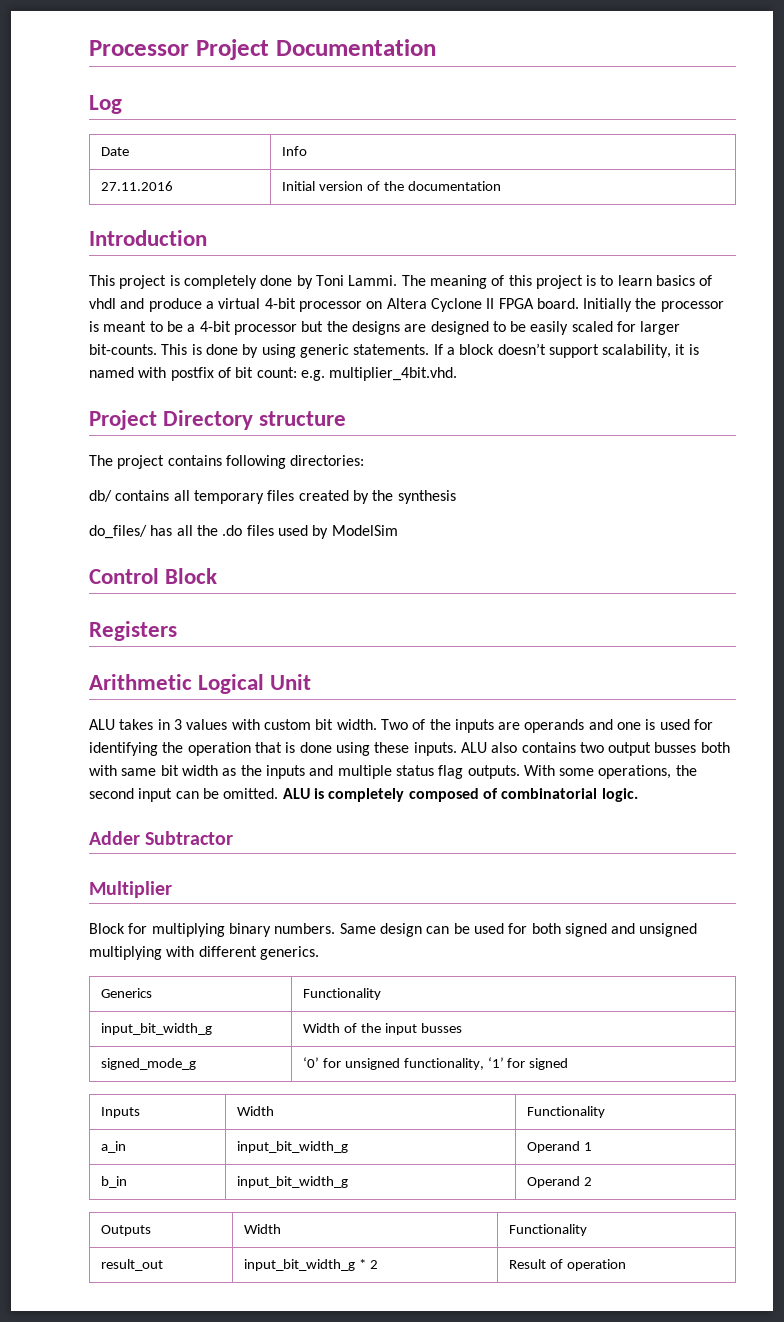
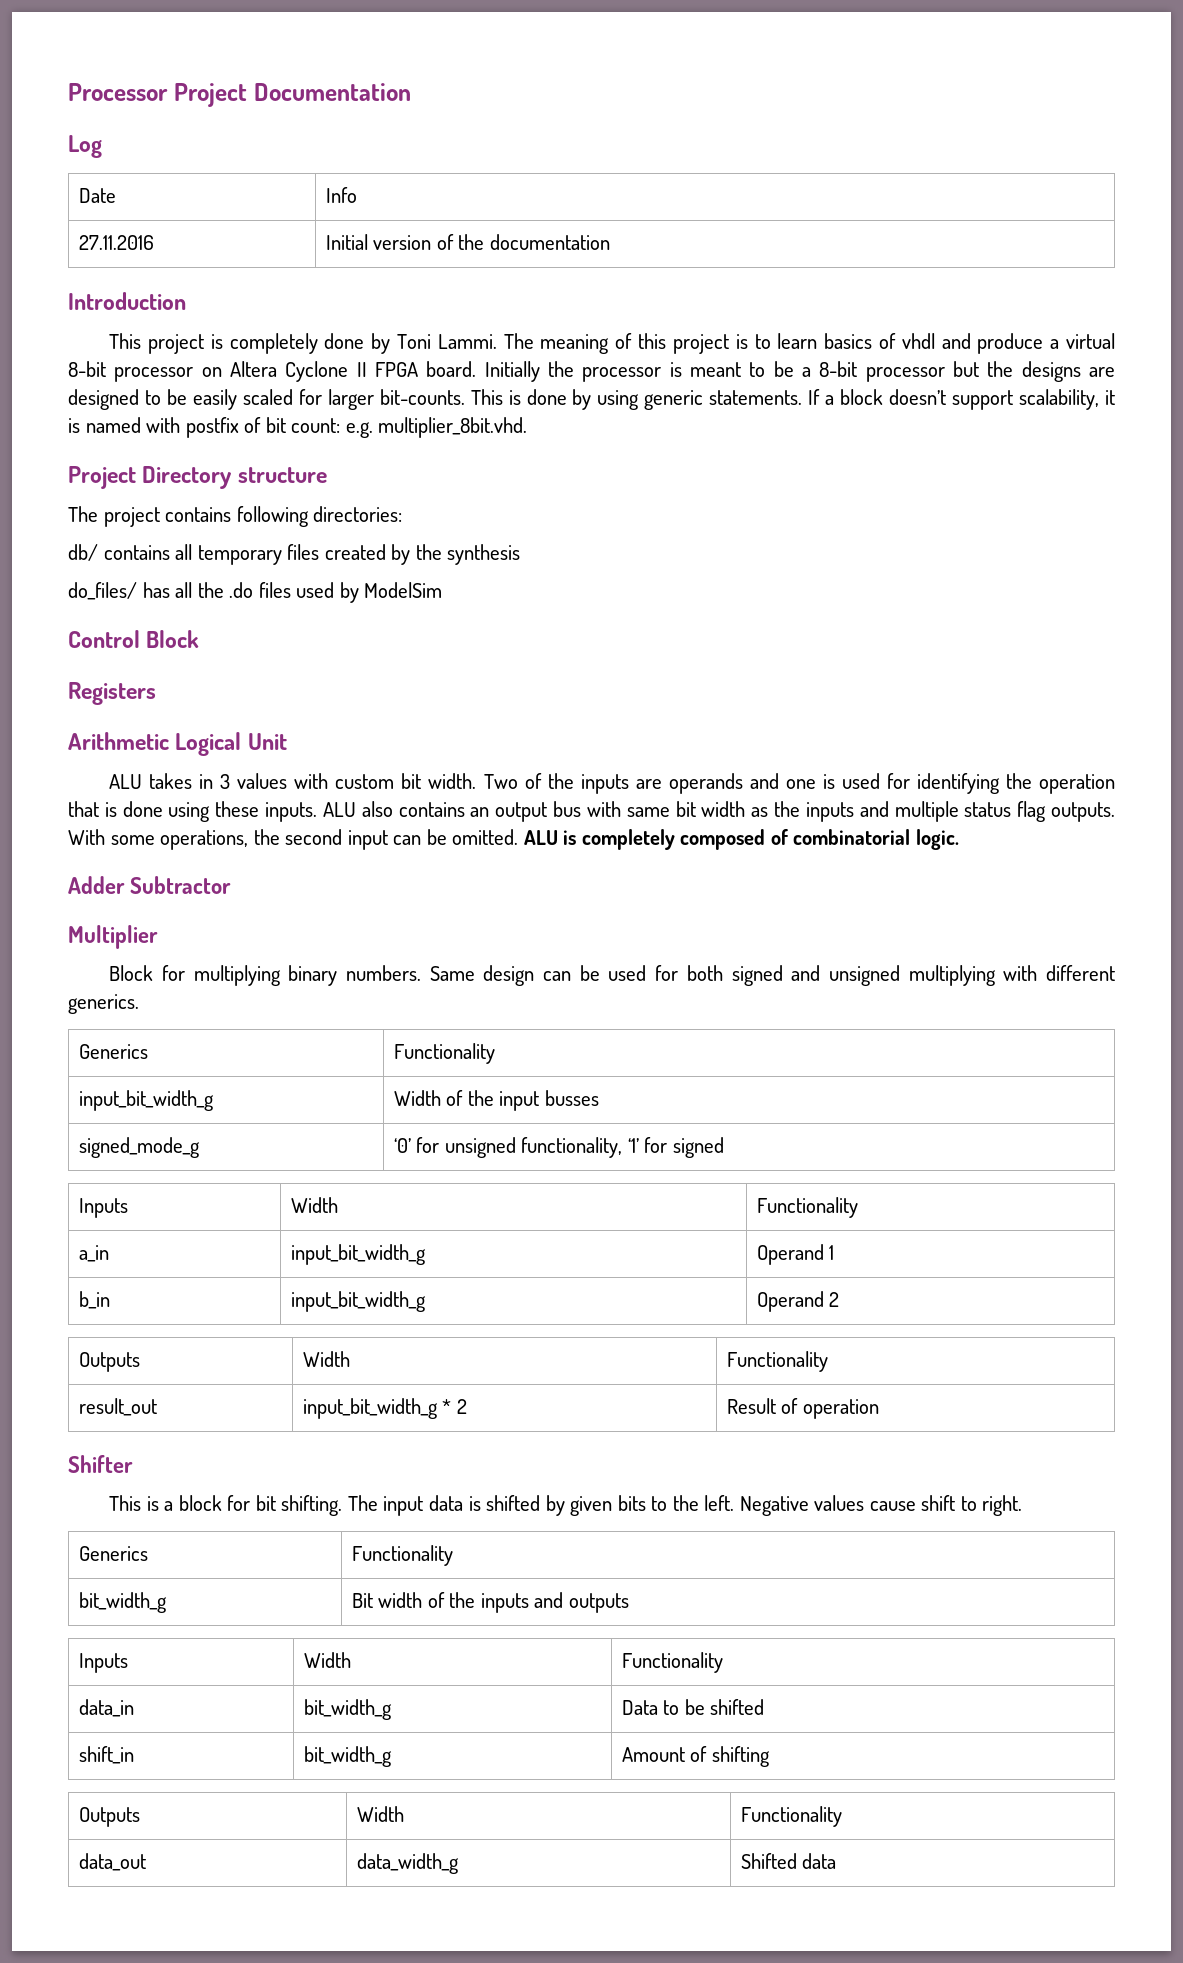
[264,298,296,309] 4-bit -> [68,361,106,377] 8-bit
[199,321,231,332] 4-bit -> [819,361,858,377] 8-bit
[329,367,458,381] multiplier_4bit.vhd. -> [378,417,528,438] multiplier_8bit.vhd.
[579,742,730,756] two output busses both -> [470,801,582,822] an output bus
(626, 1265) none -> [68,1455,133,1473] [109,1495,1023,1516] [78,1546,148,1561] [351,1545,453,1566] [78,1592,167,1613] [351,1592,629,1613] [78,1653,128,1673] [303,1652,351,1668] [621,1652,723,1673] [78,1699,134,1717] [303,1699,392,1720] [621,1699,765,1715] [78,1746,134,1764] [303,1746,392,1767] [621,1746,770,1767] [78,1807,140,1827] [356,1806,404,1822] [740,1806,842,1827] [78,1853,146,1871] [356,1853,459,1874] [740,1853,837,1869] // Shifter // This is a block for bit shifting. The input data is shifted by given bits to the left. Negative values cause shift to right. // Generics | Functionality // bit_width_g | Bit width of the inputs and outputs // Inputs | Width | Functionality // data_in | bit_width_g | Data to be shifted // shift_in | bit_width_g | Amount of shifting // Outputs | Width | Functionality // data_out | data_width_g | Shifted data

